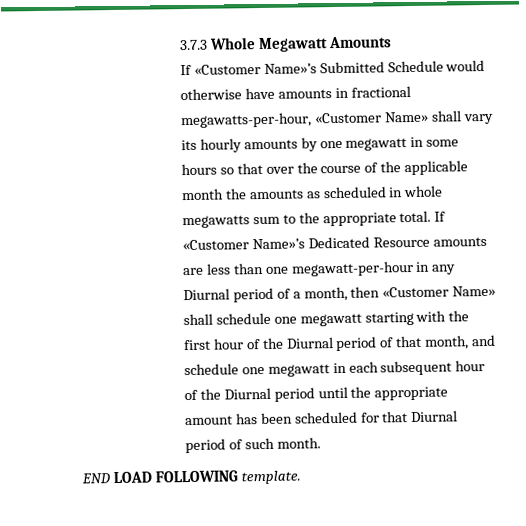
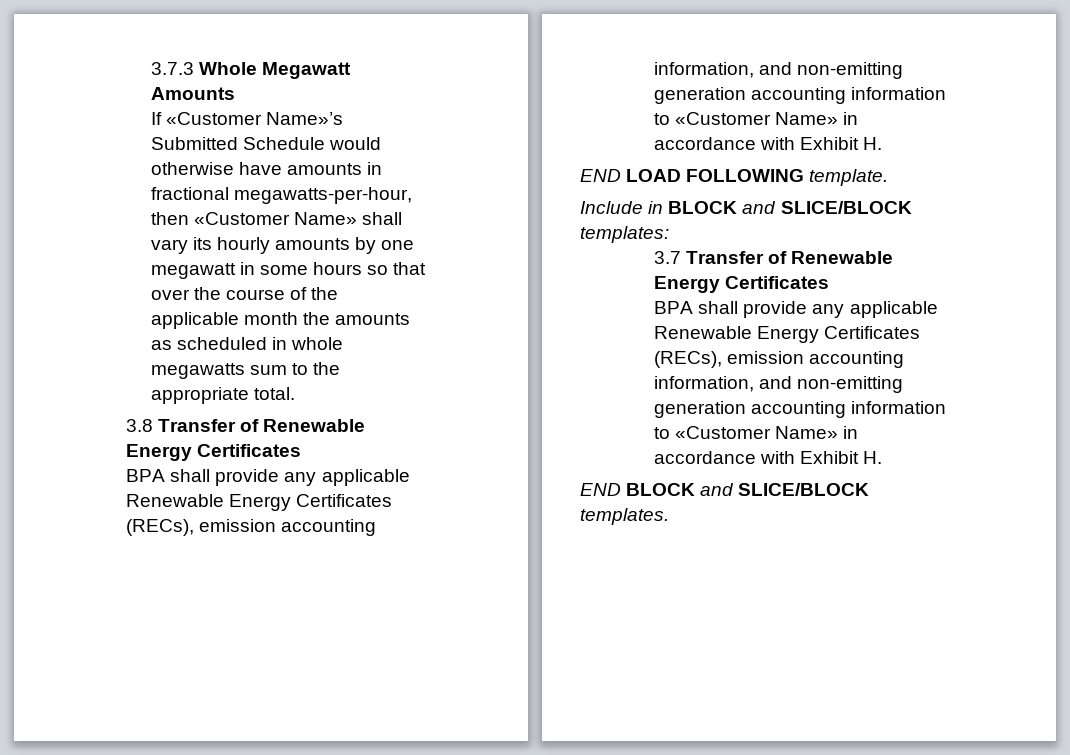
(312, 120) none -> [150,212,189,225] then
[434,211,447,222] [181,236,487,251] [182,260,457,277] [182,285,497,303] [182,310,470,327] [183,334,497,352] [183,360,486,377] [183,386,449,402] [184,410,459,426] [184,437,321,454] [81,470,301,485] If «Customer Name»’s Dedicated Resource amounts are less than one megawatt-per-hour in any Diurnal period of a month, then «Customer Name» shall schedule one megawatt starting with the first hour of the Diurnal period of that month, and schedule one megawatt in each subsequent hour of the Diurnal period until the appropriate amount has been scheduled for that Diurnal period of such month. // END LOAD FOLLOWING template. -> [126,419,366,432] [126,444,302,461] [126,469,410,486] [126,494,393,511] [126,519,377,536] [654,62,904,79] [654,87,947,104] [654,112,859,125] [654,137,883,150] [580,169,889,186] [580,201,912,214] [580,226,669,243] [654,251,894,264] [654,276,830,293] [654,301,938,318] [654,326,921,343] [654,351,905,368] [654,376,904,393] [654,401,947,418] [654,426,859,439] [654,451,883,464] [580,483,870,496] [580,508,669,525] // 3.8 Transfer of Renewable Energy Certificates // BPA shall provide any applicable Renewable Energy Certificates (RECs), emission accounting information, and non-emitting generation accounting information to «Customer Name» in accordance with Exhibit H. // END LOAD FOLLOWING template. // Include in BLOCK and SLICE/BLOCK templates: // 3.7 Transfer of Renewable Energy Certificates // BPA shall provide any applicable Renewable Energy Certificates (RECs), emission accounting information, and non-emitting generation accounting information to «Customer Name» in accordance with Exhibit H. // END BLOCK and SLICE/BLOCK templates.

